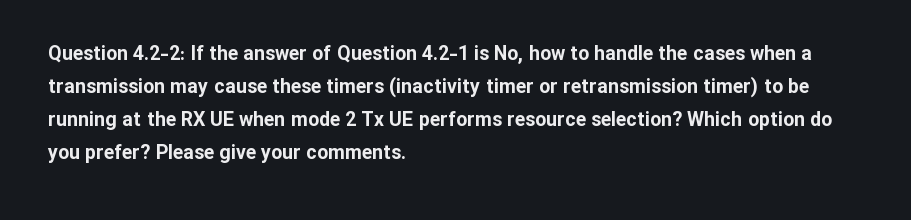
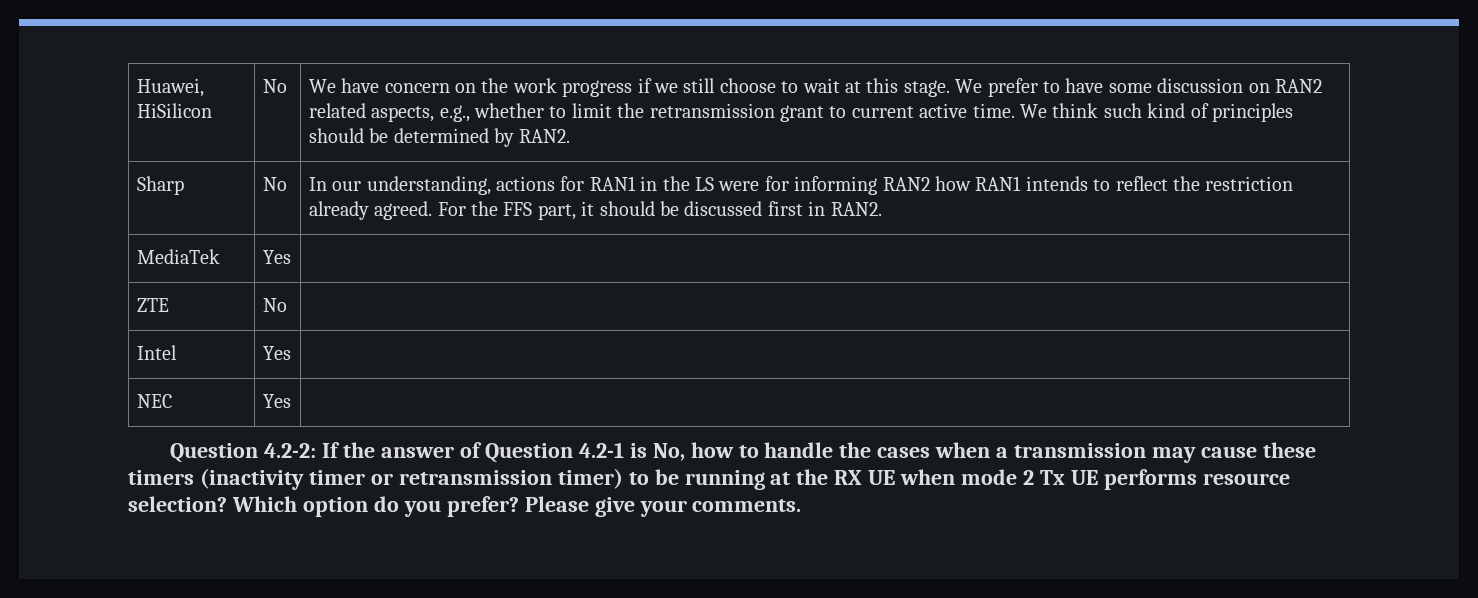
(48, 54) none -> [136,78,204,97] [136,103,212,118] [262,79,287,93] [308,78,1323,97] [308,103,1294,122] [308,128,571,147] [136,176,184,195] [262,177,287,191] [308,176,1294,195] [308,201,882,220] [136,249,220,264] [262,250,291,264] [136,298,169,312] [262,298,287,312] [136,345,177,360] [262,346,291,360] [136,394,172,408] [262,394,291,408] Huawei, HiSilicon | No | We have concern on the work progress if we still choose to wait at this stage. We prefer to have some discussion on RAN2 related aspects, e.g., whether to limit the retransmission grant to current active time. We think such kind of principles should be determined by RAN2. // Sharp | No | In our understanding, actions for RAN1 in the LS were for informing RAN2 how RAN1 intends to reflect the restriction already agreed. For the FFS part, it should be discussed first in RAN2. // MediaTek | Yes | // ZTE | No | // Intel | Yes | // NEC | Yes | //

